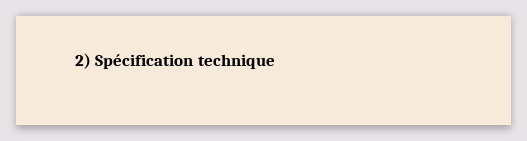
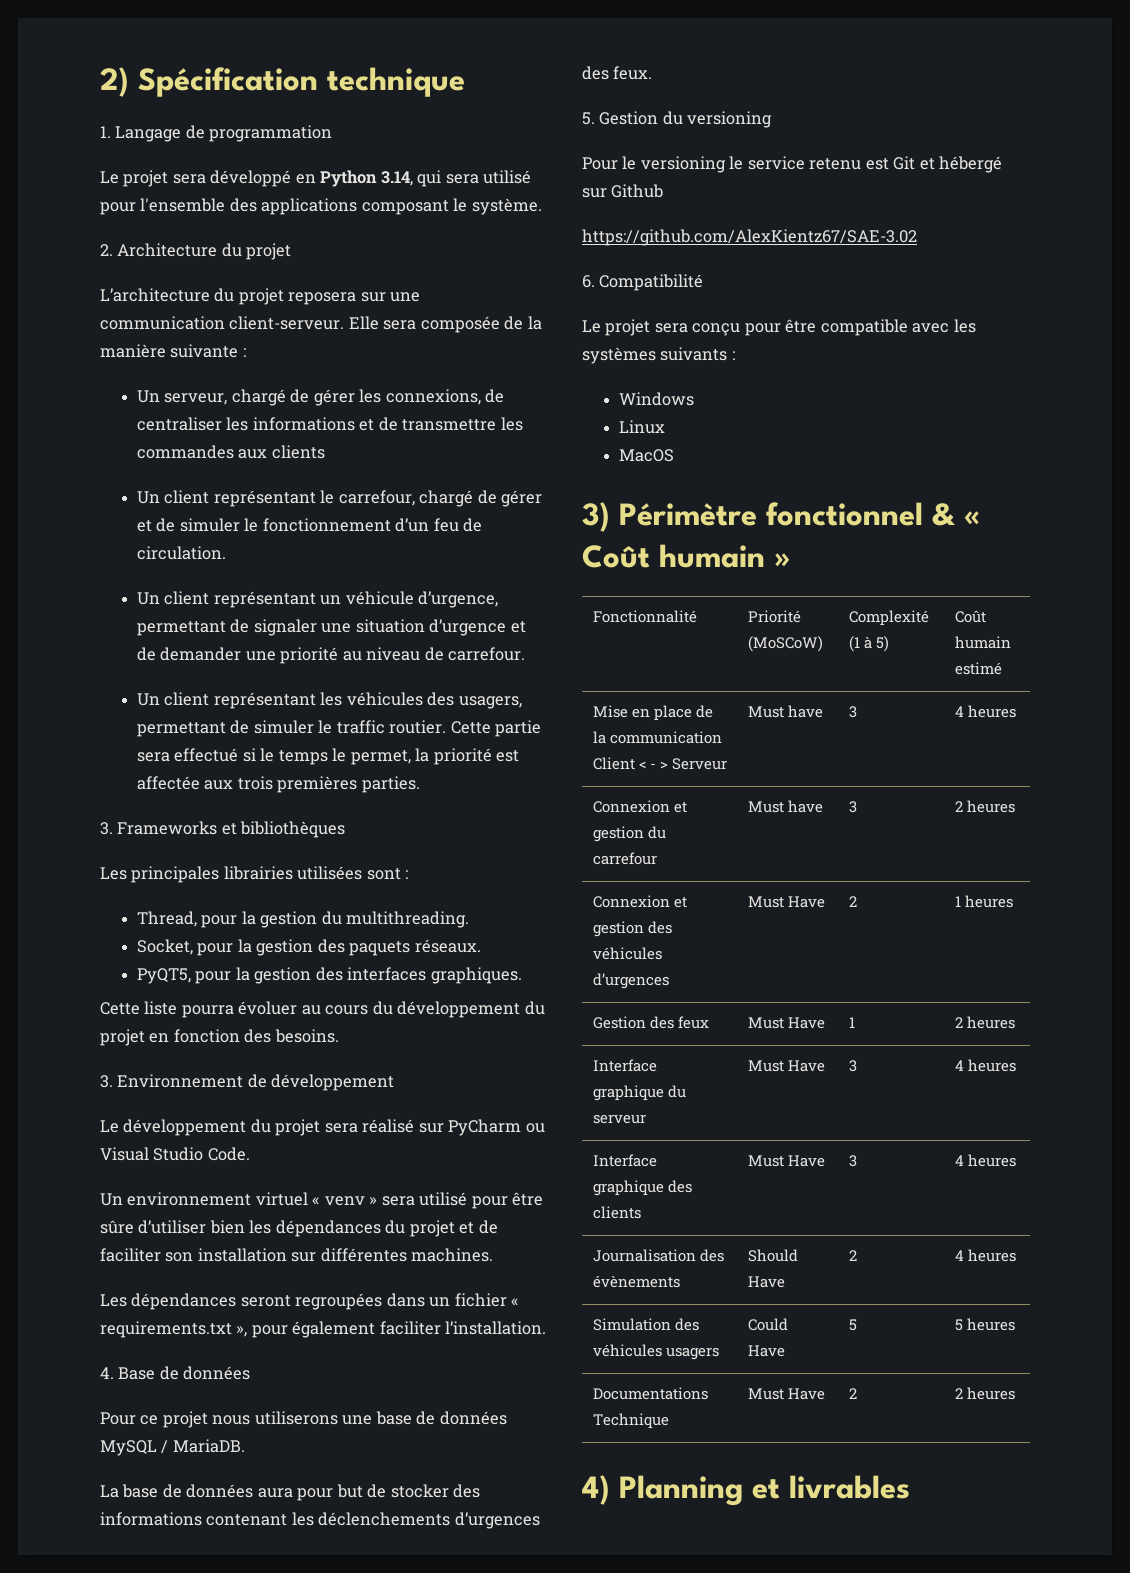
(275, 61) none -> [100,125,333,142] [100,170,532,187] [100,198,542,215] [100,243,292,260] [100,288,421,305] [100,316,542,333] [100,344,246,358] [136,389,505,406] [136,417,523,431] [136,445,325,459] [136,490,543,507] [136,518,483,532] [136,546,226,560] [136,591,499,608] [136,619,526,636] [136,647,526,664] [136,692,522,709] [136,720,542,737] [136,748,519,765] [136,776,420,793] [100,821,346,838] [100,866,409,883] [136,911,470,928] [136,939,481,956] [136,967,522,984] [100,1001,545,1018] [100,1029,339,1046] [100,1074,395,1091] [100,1119,545,1136] [100,1147,250,1161] [100,1192,544,1209] [100,1220,498,1237] [100,1248,494,1262] [100,1293,520,1310] [100,1321,547,1338] [100,1366,251,1380] [100,1411,507,1428] [100,1439,245,1456] [100,1484,481,1501] [100,1512,540,1529] [582,66,653,80] [582,111,773,128] [582,156,1003,173] [582,184,664,198] [582,229,917,246] [582,274,704,291] [582,319,976,336] [582,347,735,364] [618,392,694,406] [618,420,665,434] [618,449,674,462] [582,502,980,532] [582,544,790,568] [592,610,697,623] [747,610,801,623] [747,636,823,652] [848,610,929,626] [848,636,889,652] [954,610,986,623] [954,636,1011,649] [954,662,1002,675] [592,705,713,721] [592,731,722,744] [592,757,727,770] [747,705,823,718] [848,706,857,718] [954,705,1016,718] [592,800,687,813] [592,826,666,842] [592,852,657,865] [747,800,823,813] [848,801,857,813] [954,800,1015,813] [592,895,687,908] [592,921,672,937] [592,947,662,960] [592,973,669,989] [747,896,825,908] [848,896,857,907] [954,895,1013,908] [592,1016,709,1029] [747,1017,825,1029] [848,1017,855,1028] [954,1016,1015,1029] [592,1059,657,1072] [592,1085,686,1101] [592,1114,646,1124] [747,1060,825,1072] [848,1060,857,1072] [954,1059,1016,1072] [592,1154,657,1167] [592,1180,692,1196] [592,1206,641,1219] [747,1155,825,1167] [848,1155,857,1167] [954,1154,1016,1167] [592,1249,724,1262] [592,1276,680,1288] [747,1249,798,1262] [747,1276,785,1288] [848,1250,857,1261] [954,1249,1016,1262] [592,1318,699,1331] [592,1344,719,1360] [747,1318,788,1331] [747,1345,785,1357] [848,1319,857,1331] [954,1318,1015,1331] [592,1387,708,1400] [592,1413,669,1429] [747,1388,825,1400] [848,1388,857,1399] [954,1387,1015,1400] [582,1475,910,1506] // 1. Langage de programmation // Le projet sera développé en Python 3.14, qui sera utilisé pour l'ensemble des applications composant le système. // 2. Architecture du projet // L’architecture du projet reposera sur une communication client-serveur. Elle sera composée de la manière suivante : // Un serveur, chargé de gérer les connexions, de centraliser les informations et de transmettre les commandes aux clients // Un client représentant le carrefour, chargé de gérer et de simuler le fonctionnement d’un feu de circulation. // Un client représentant un véhicule d’urgence, permettant de signaler une situation d’urgence et de demander une priorité au niveau de carrefour. // Un client représentant les véhicules des usagers, permettant de simuler le traffic routier. Cette partie sera effectué si le temps le permet, la priorité est affectée aux trois premières parties. // 3. Frameworks et bibliothèques // Les principales librairies utilisées sont : // Thread, pour la gestion du multithreading. // Socket, pour la gestion des paquets réseaux. // PyQT5, pour la gestion des interfaces graphiques. // Cette liste pourra évoluer au cours du développement du projet en fonction des besoins. // 3. Environnement de développement // Le développement du projet sera réalisé sur PyCharm ou Visual Studio Code. // Un environnement virtuel « venv » sera utilisé pour être sûre d’utiliser bien les dépendances du projet et de faciliter son installation sur différentes machines. // Les dépendances seront regroupées dans un fichier « requirements.txt », pour également faciliter l’installation. // 4. Base de données // Pour ce projet nous utiliserons une base de données MySQL / MariaDB. // La base de données aura pour but de stocker des informations contenant les déclenchements d’urgences des feux. // 5. Gestion du versioning // Pour le versioning le service retenu est Git et hébergé sur Github // https://github.com/AlexKientz67/SAE-3.02 // 6. Compatibilité // Le projet sera conçu pour être compatible avec les systèmes suivants : // Windows // Linux // MacOS // 3) Périmètre fonctionnel & « Coût humain » // Fonctionnalité | Priorité (MoSCoW) | Complexité (1 à 5) | Coût humain estimé // Mise en place de la communication Client < - > Serveur | Must have | 3 | 4 heures // Connexion et gestion du carrefour | Must have | 3 | 2 heures // Connexion et gestion des véhicules d’urgences | Must Have | 2 | 1 heures // Gestion des feux | Must Have | 1 | 2 heures // Interface graphique du serveur | Must Have | 3 | 4 heures // Interface graphique des clients | Must Have | 3 | 4 heures // Journalisation des évènements | Should Have | 2 | 4 heures // Simulation des véhicules usagers | Could Have | 5 | 5 heures // Documentations Technique | Must Have | 2 | 2 heures // 4) Planning et livrables

